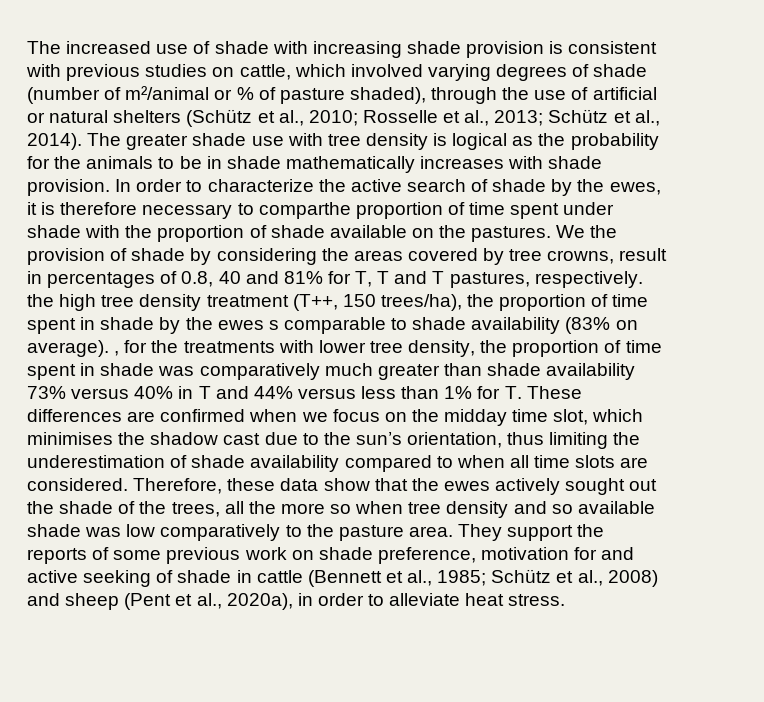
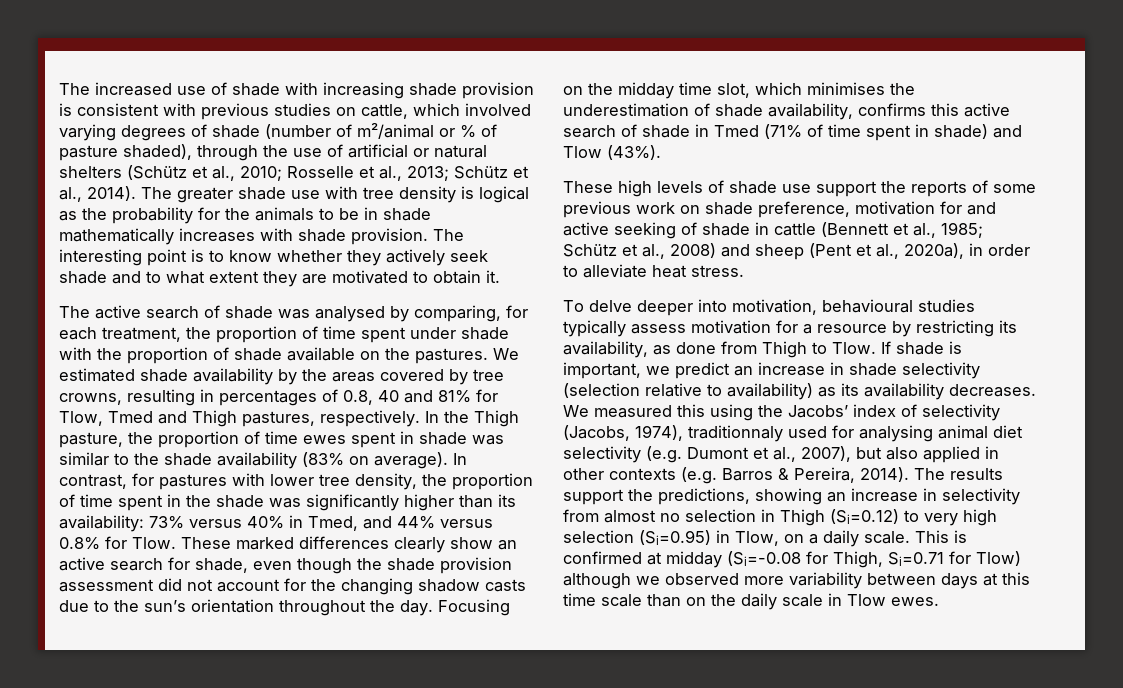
[115,179,661,196] [27,202,351,219] In order to characterize the active search of shade by the ewes, it is therefore necessary to comparthe -> [433,229,464,241] [59,249,488,266] [59,270,500,287] [59,305,528,322] [59,327,211,342] The interesting point is to know whether they actively seek shade and to what extent they are motivated to obtain it. // The active search of shade was analysed by comparing, for each treatment, the
[590,225,618,238] [27,248,317,265] the provision of shade by considering -> [59,368,297,385] estimated shade availability by
[619,248,668,261] result -> [127,389,195,406] resulting
[355,271,643,288] [27,294,649,311] [27,317,408,334] T, T and T pastures, respectively. the high tree density treatment (T++, 150 trees/ha), the proportion of time spent in shade by the ewes s comparable to -> [59,410,519,427] [59,431,504,448] [59,452,159,466] Tlow, Tmed and Thigh pastures, respectively. In the Thigh pasture, the proportion of time ewes spent in shade was similar to the
[114,340,275,356] , for the treatments -> [453,453,467,465] [59,473,227,490] In contrast, for pastures
[100,363,636,380] shade was comparatively much greater than shade availability -> [186,494,516,511] [59,515,144,532] the shade was significantly higher than its availability:
[198,386,211,399] T -> [308,516,358,531] Tmed,
[361,386,582,399] [27,409,380,422] less than 1% for T. These differences are confirmed when we focus -> [59,536,517,553] [59,557,512,574] [59,578,526,595] [59,599,510,616] 0.8% for Tlow. These marked differences clearly show an active search for shade, even though the shade provision assessment did not account for the changing shadow casts due to the sun’s orientation throughout the day. Focusing
[150,432,641,449] [27,455,649,472] [27,478,658,495] [27,501,655,518] [27,524,503,541] shadow cast due to the sun’s orientation, thus limiting the underestimation of shade availability compared to when all time slots are considered. Therefore, these data show that the ewes actively sought out the shade of the trees, all the more so when tree density and so available shade was low comparatively to the pasture area. They -> [563,103,1010,120] [563,124,1022,141] [563,145,661,160] [563,180,811,197] underestimation of shade availability, confirms this active search of shade in Tmed (71% of time spent in shade) and Tlow (43%). // These high levels of shade use
(566, 600) none -> [563,299,975,316] [563,320,1017,337] [563,341,962,358] [563,362,980,379] [563,383,1036,400] [563,404,1000,421] [563,425,1023,442] [563,446,999,463] [563,467,1003,484] [563,488,1020,505] [563,509,997,526] [563,530,967,547] [563,551,1021,568] [563,572,1030,589] [563,593,939,610] // To delve deeper into motivation, behavioural studies typically assess motivation for a resource by restricting its availability, as done from Thigh to Tlow. If shade is important, we predict an increase in shade selectivity (selection relative to availability) as its availability decreases. We measured this using the Jacobs’ index of selectivity (Jacobs, 1974), traditionnaly used for analysing animal diet selectivity (e.g. Dumont et al., 2007), but also applied in other contexts (e.g. Barros & Pereira, 2014). The results support the predictions, showing an increase in selectivity from almost no selection in Thigh (Si=0.12) to very high selection (Si=0.95) in Tlow, on a daily scale. This is confirmed at midday (Si=-0.08 for Thigh, Si=0.71 for Tlow) although we observed more variability between days at this time scale than on the daily scale in Tlow ewes.

